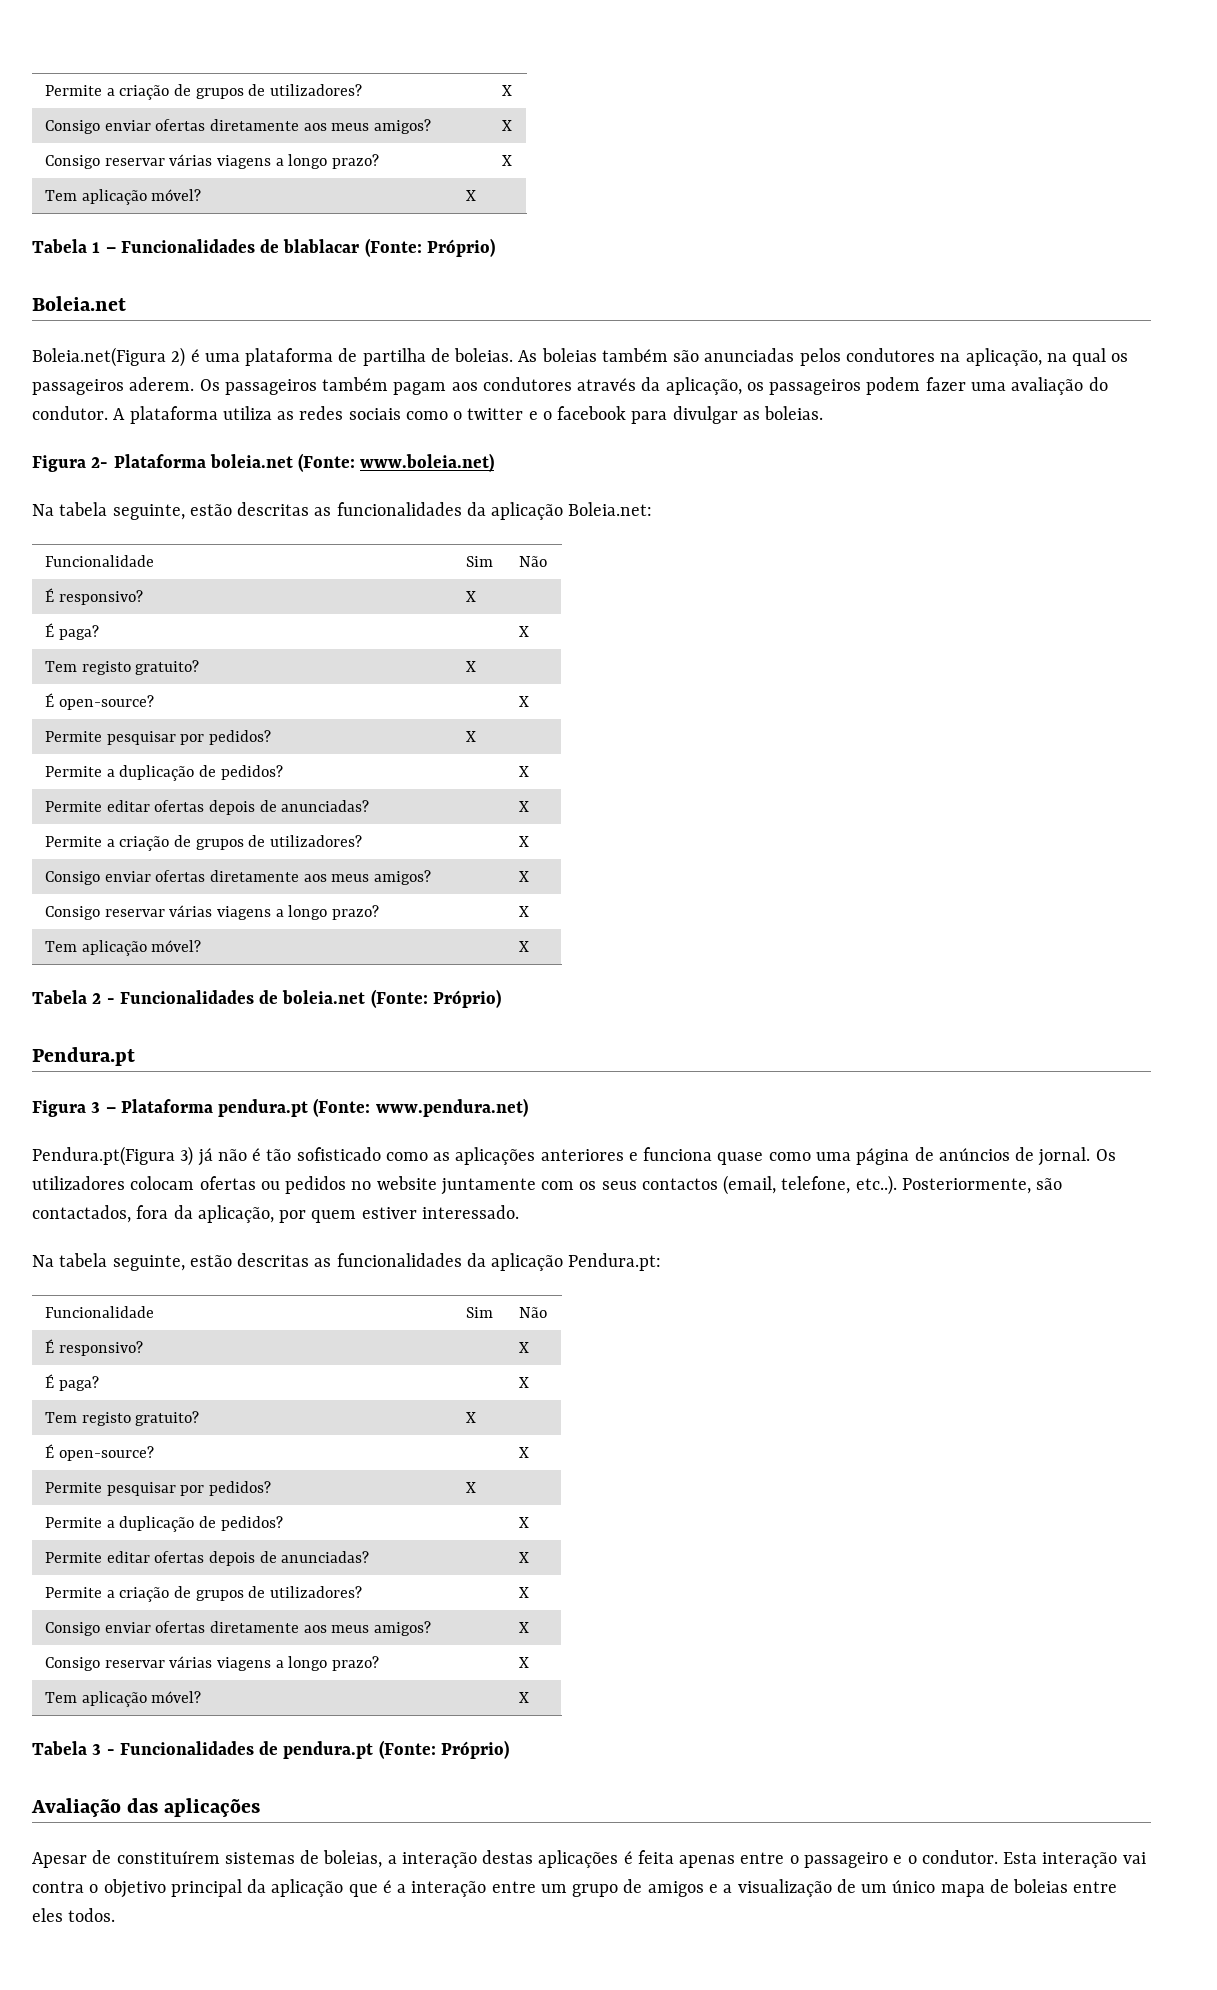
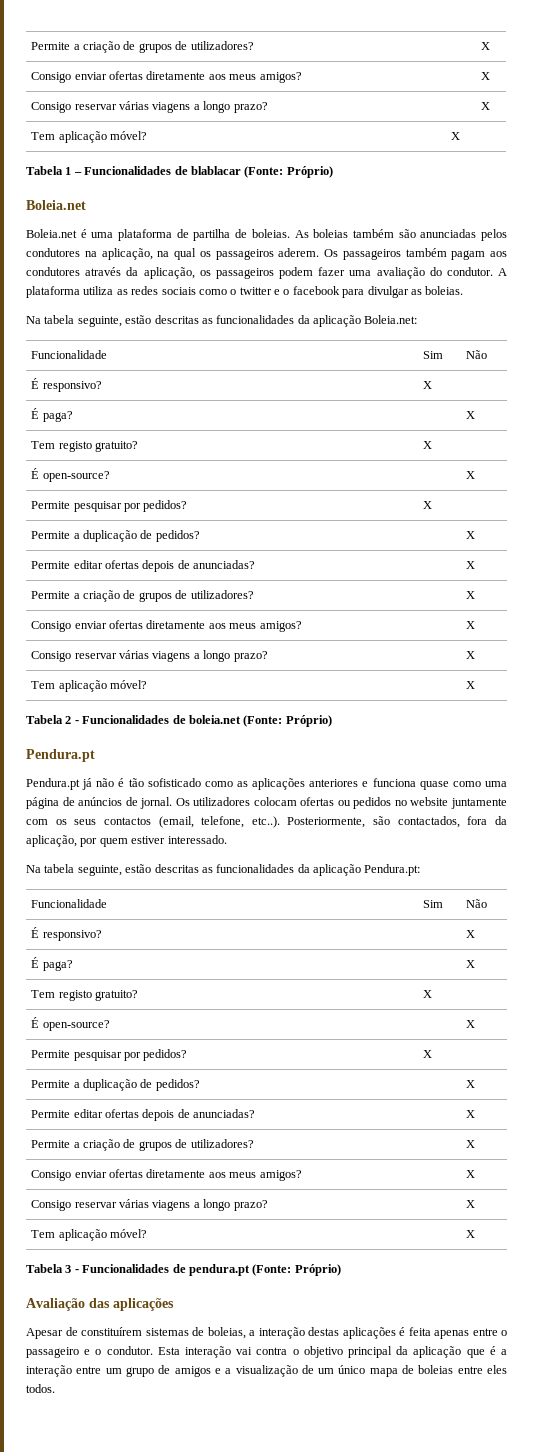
[32,347,186,367] Boleia.net(Figura 2) -> [26,229,77,238] Boleia.net
[32,453,495,472] // Figura 2- Plataforma boleia.net (Fonte: www.boleia.net) -> (464, 290) none
[32,1098,528,1117] [32,1146,194,1166] Figura 3 – Plataforma pendura.pt (Fonte: www.pendura.net) // Pendura.pt(Figura 3) -> [26,778,80,790] Pendura.pt

